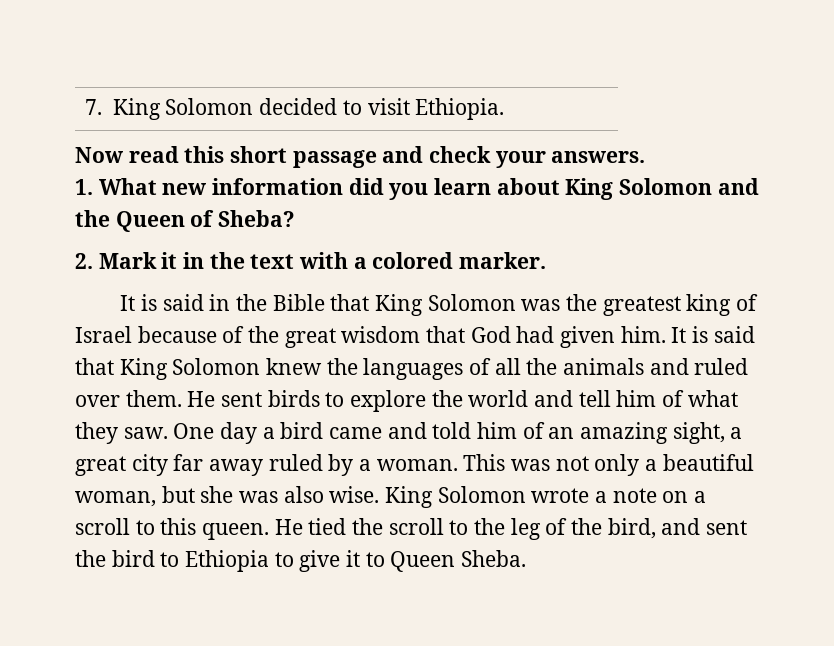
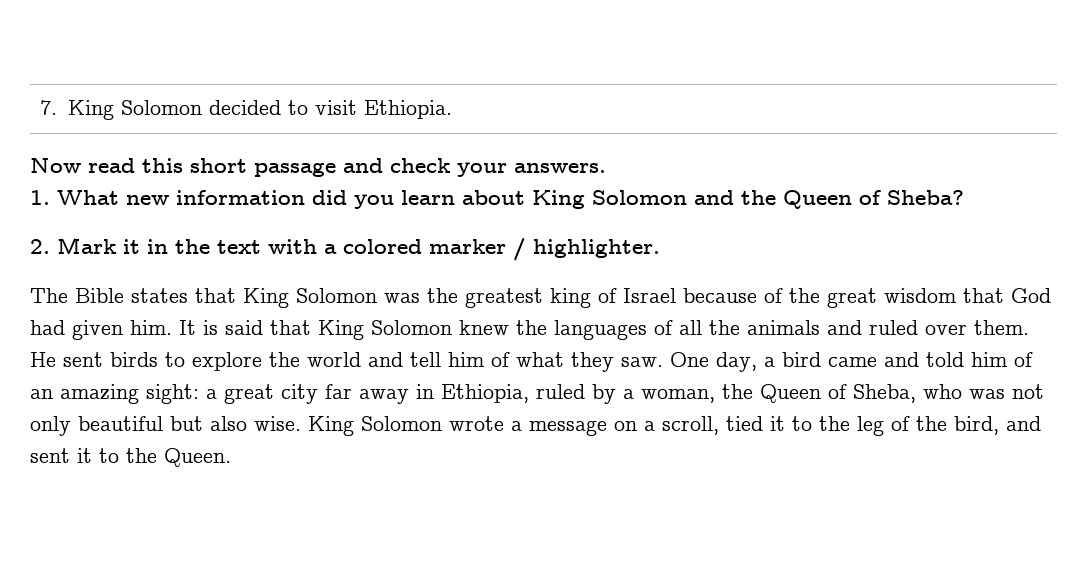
[459,252,547,269] [120,294,325,311] marker. // It is said in the Bible -> [429,238,660,261] [30,288,188,303] marker / highlighter. // The Bible states
[220,422,258,444] day -> [716,352,757,372] day,
[672,422,725,444] sight, -> [146,384,199,404] sight:
(264, 467) none -> [416,384,529,403] in Ethiopia,
[376,454,754,476] [75,486,279,507] woman. This was not only a beautiful woman, but she was -> [641,384,1044,403] [30,416,203,436] woman, the Queen of Sheba, who was not only beautiful but
[612,488,657,503] note -> [529,420,607,436] message
[75,518,444,540] scroll to this queen. He tied the scroll -> [662,416,785,435] scroll, tied it
[75,550,527,572] the bird to Ethiopia to give it to Queen Sheba. -> [77,448,231,467] it to the Queen.

